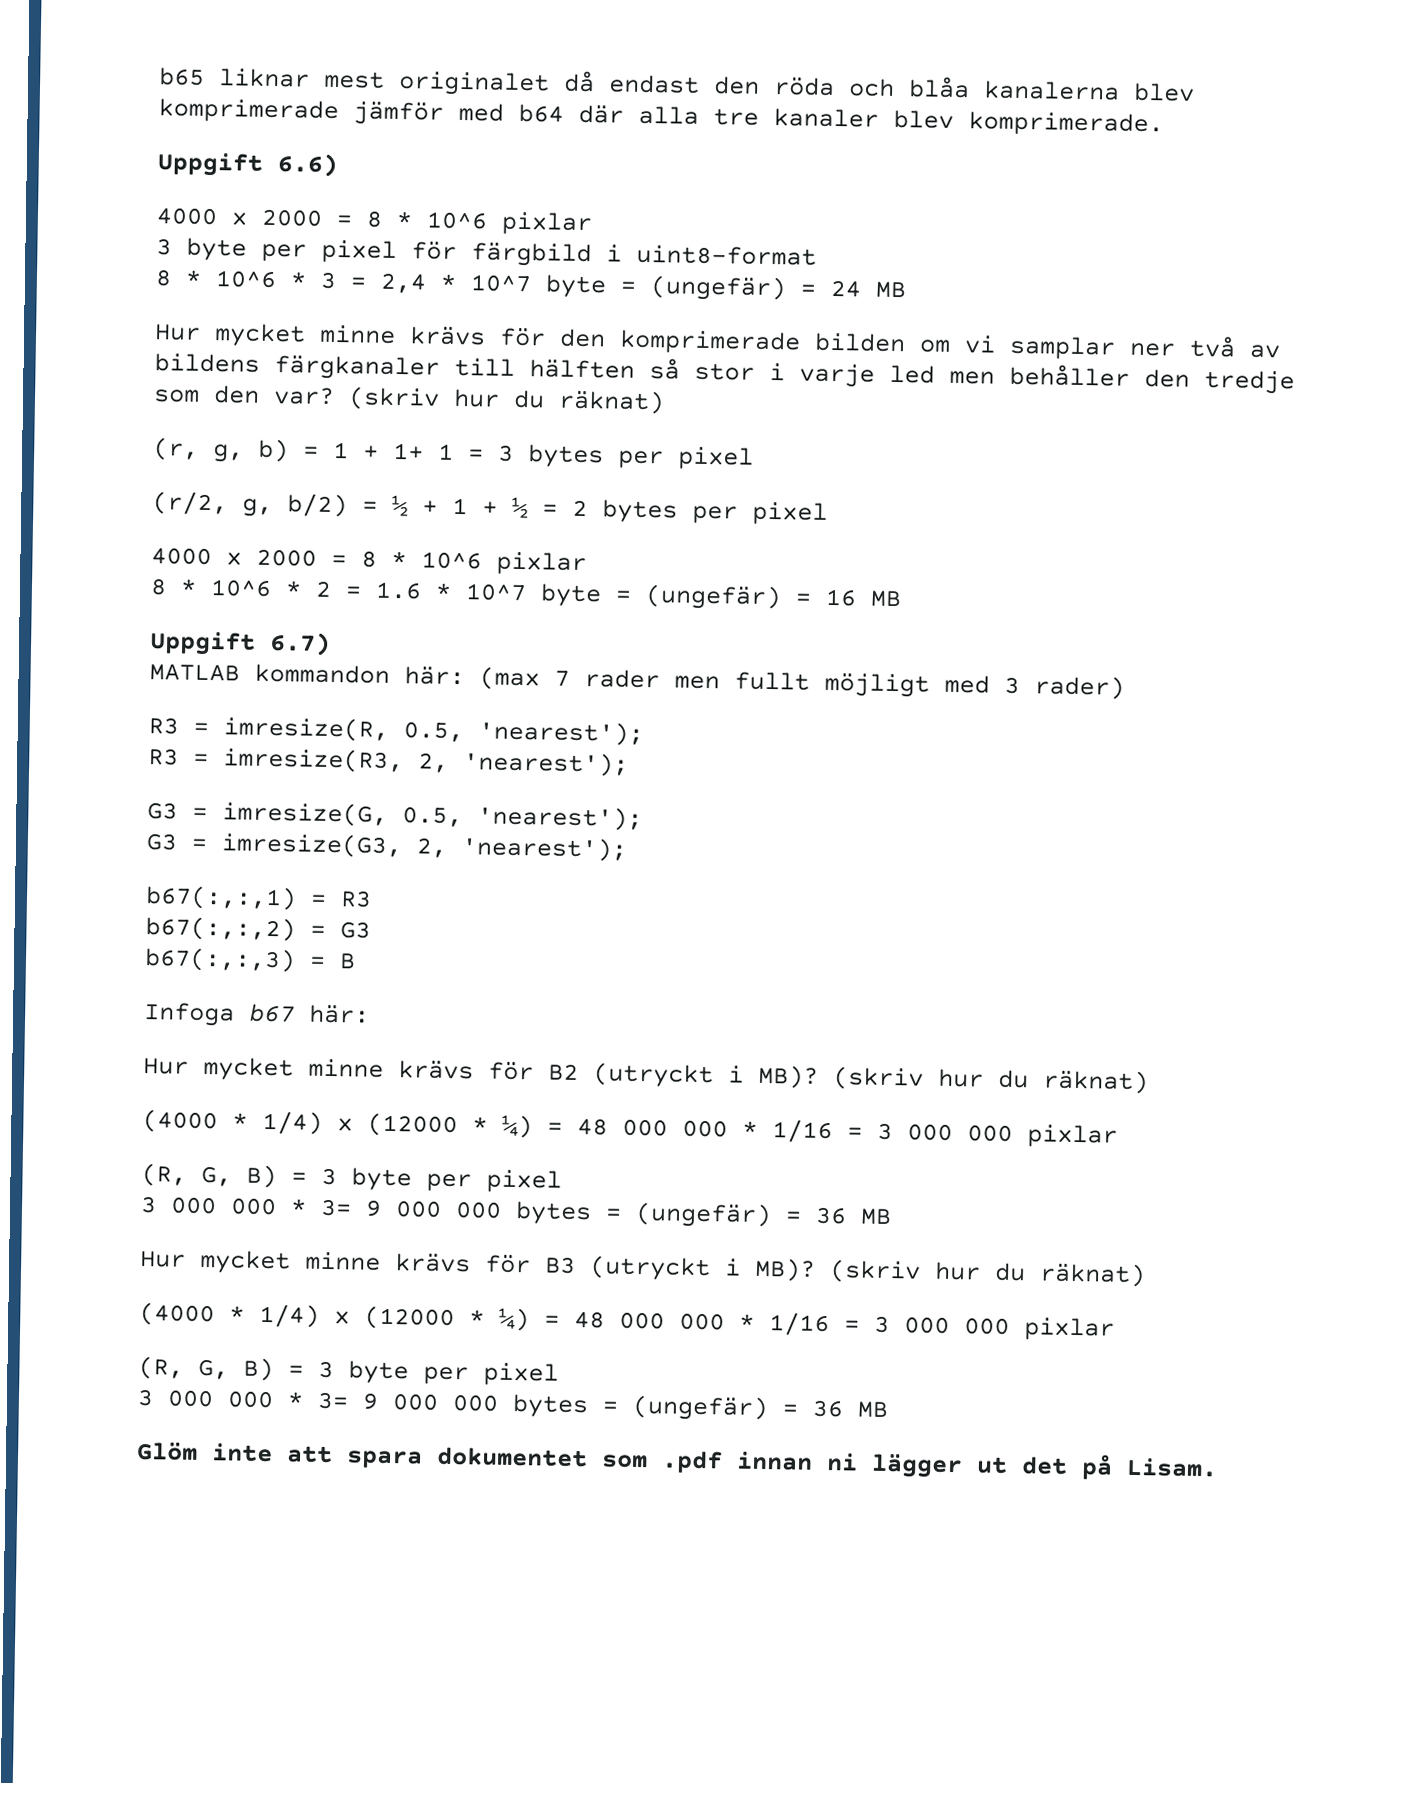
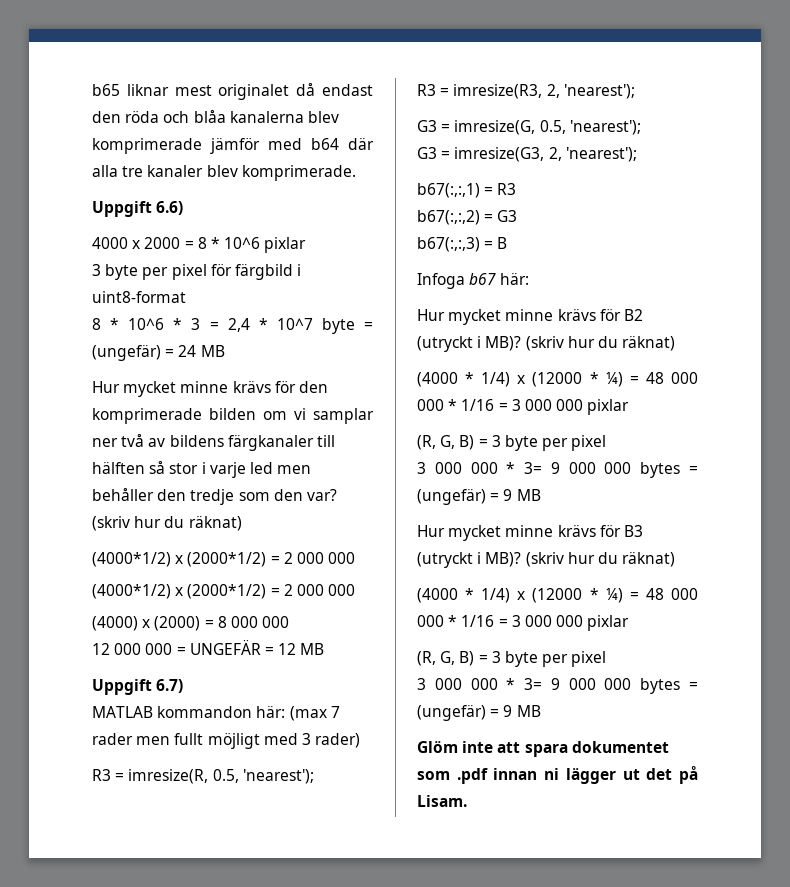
[153,437,754,470] [152,491,828,525] [151,547,587,576] [150,578,857,611] (r, g, b) = 1 + 1+ 1 = 3 bytes per pixel // (r/2, g, b/2) = ½ + 1 + ½ = 2 bytes per pixel // 4000 x 2000 = 8 * 10^6 pixlar // 8 * 10^6 * 2 = 1.6 * 10^7 byte = (ungefär) = 16 -> [92,552,356,567] [92,584,356,599] [92,616,290,631] [92,640,297,655] (4000*1/2) x (2000*1/2) = 2 000 000 // (4000*1/2) x (2000*1/2) = 2 000 000 // (4000) x (2000) = 8 000 000 // 12 000 000 = UNGEFÄR = 12
[815,1206,847,1225] 36 -> [503,489,513,501] 9
[812,1399,844,1418] 36 -> [503,705,513,717] 9

